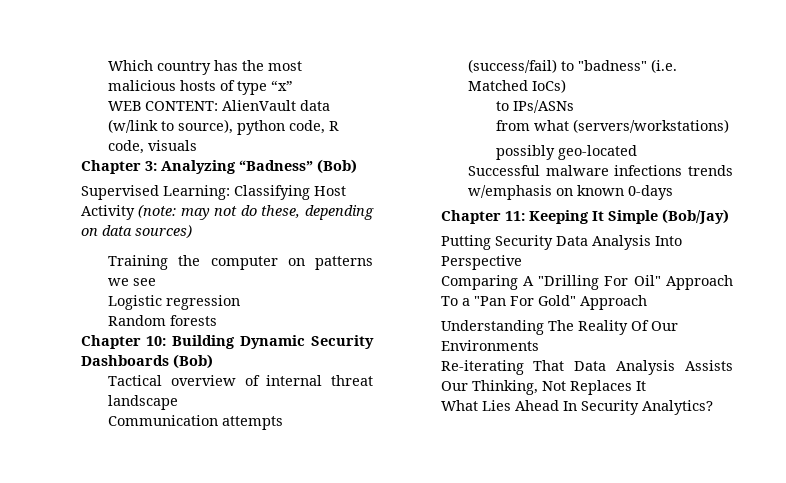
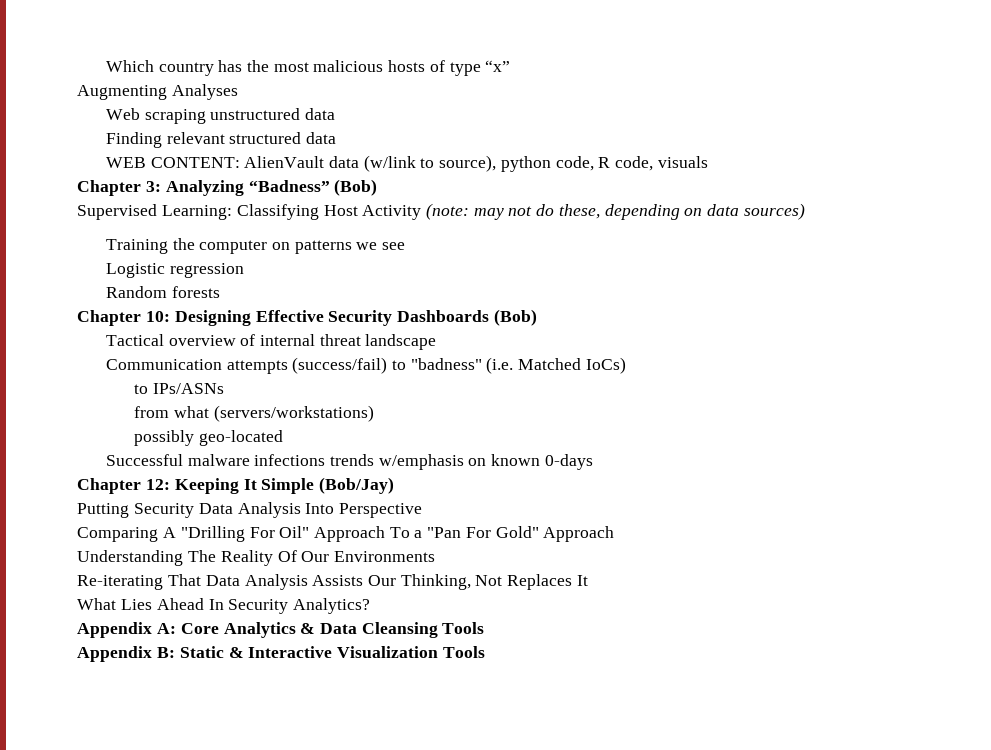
(294, 85) none -> [77,84,239,100] [105,108,335,124] [105,132,336,148] // Augmenting Analyses // Web scraping unstructured data // Finding relevant structured data
[172,335,306,349] Building Dynamic -> [174,310,324,326] Designing Effective
[504,211,525,221] 11: -> [146,479,171,490] 12:
(713, 407) none -> [77,622,485,638] [77,646,485,662] // Appendix A: Core Analytics & Data Cleansing Tools // Appendix B: Static & Interactive Visualization Tools

